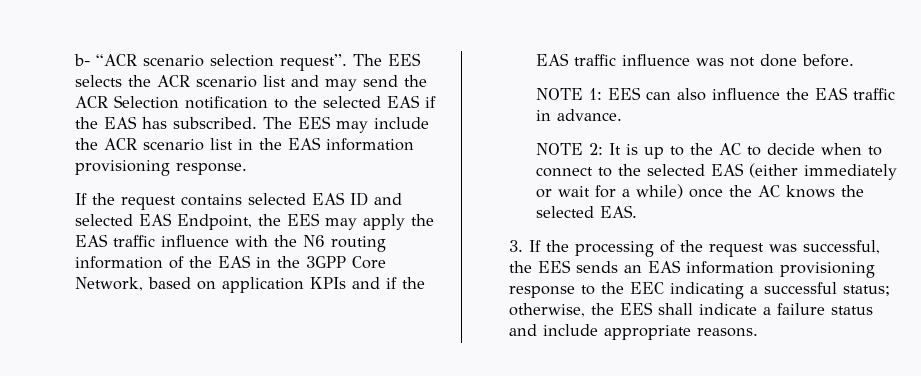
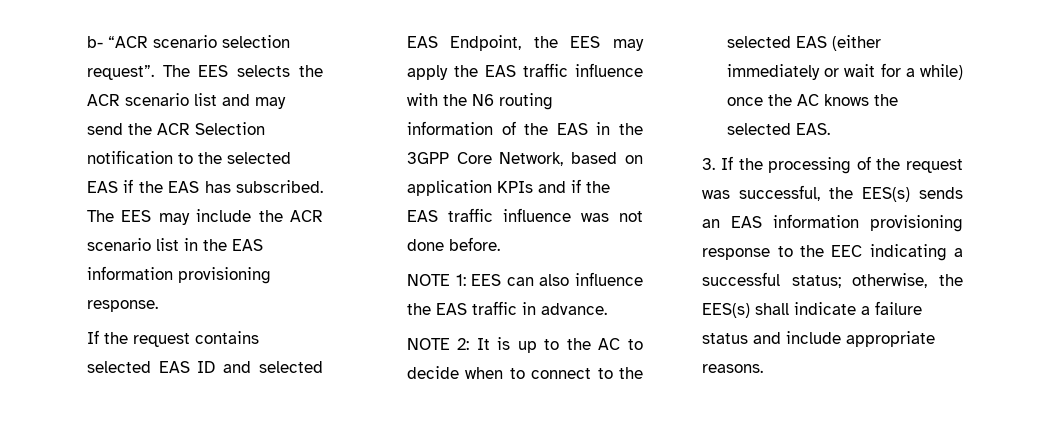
[537,260,571,273] EES -> [862,187,911,202] EES(s)
[619,302,653,315] EES -> [702,303,751,318] EES(s)

